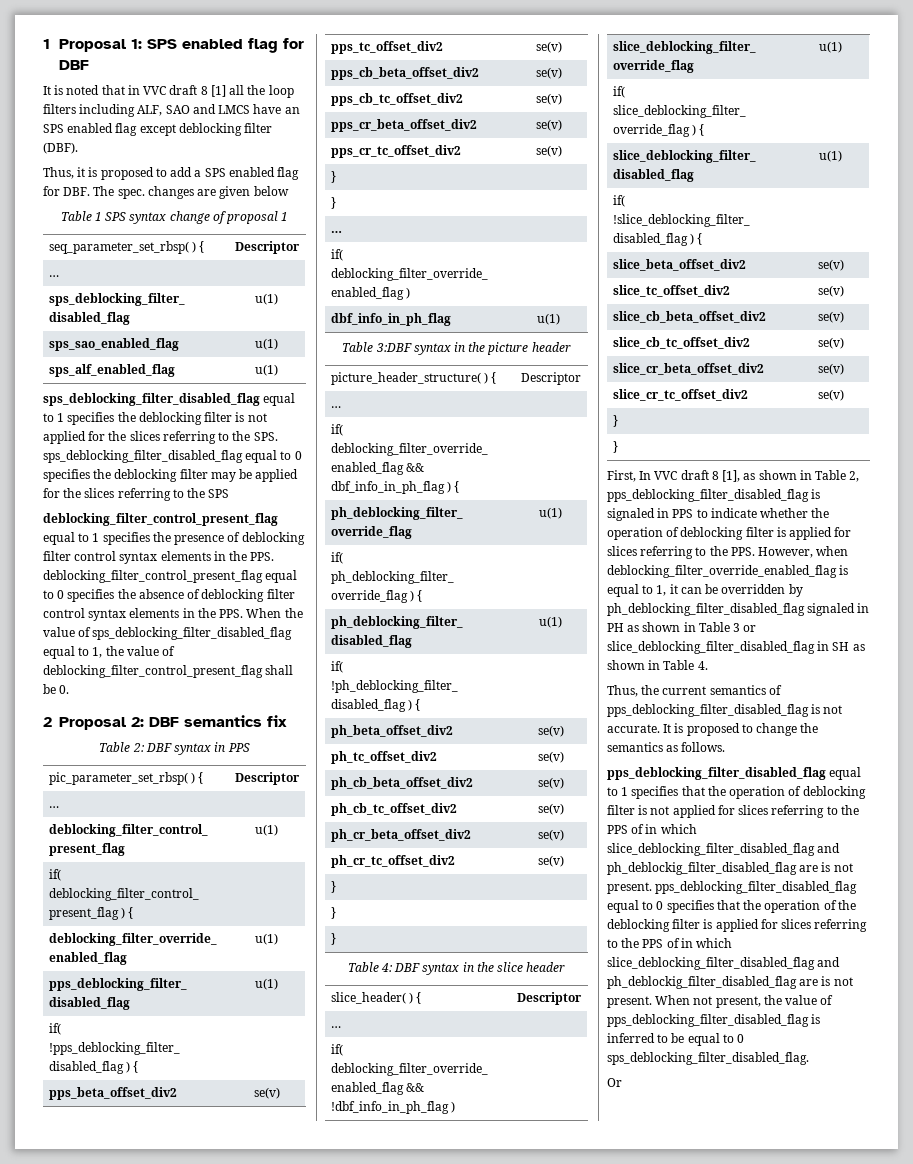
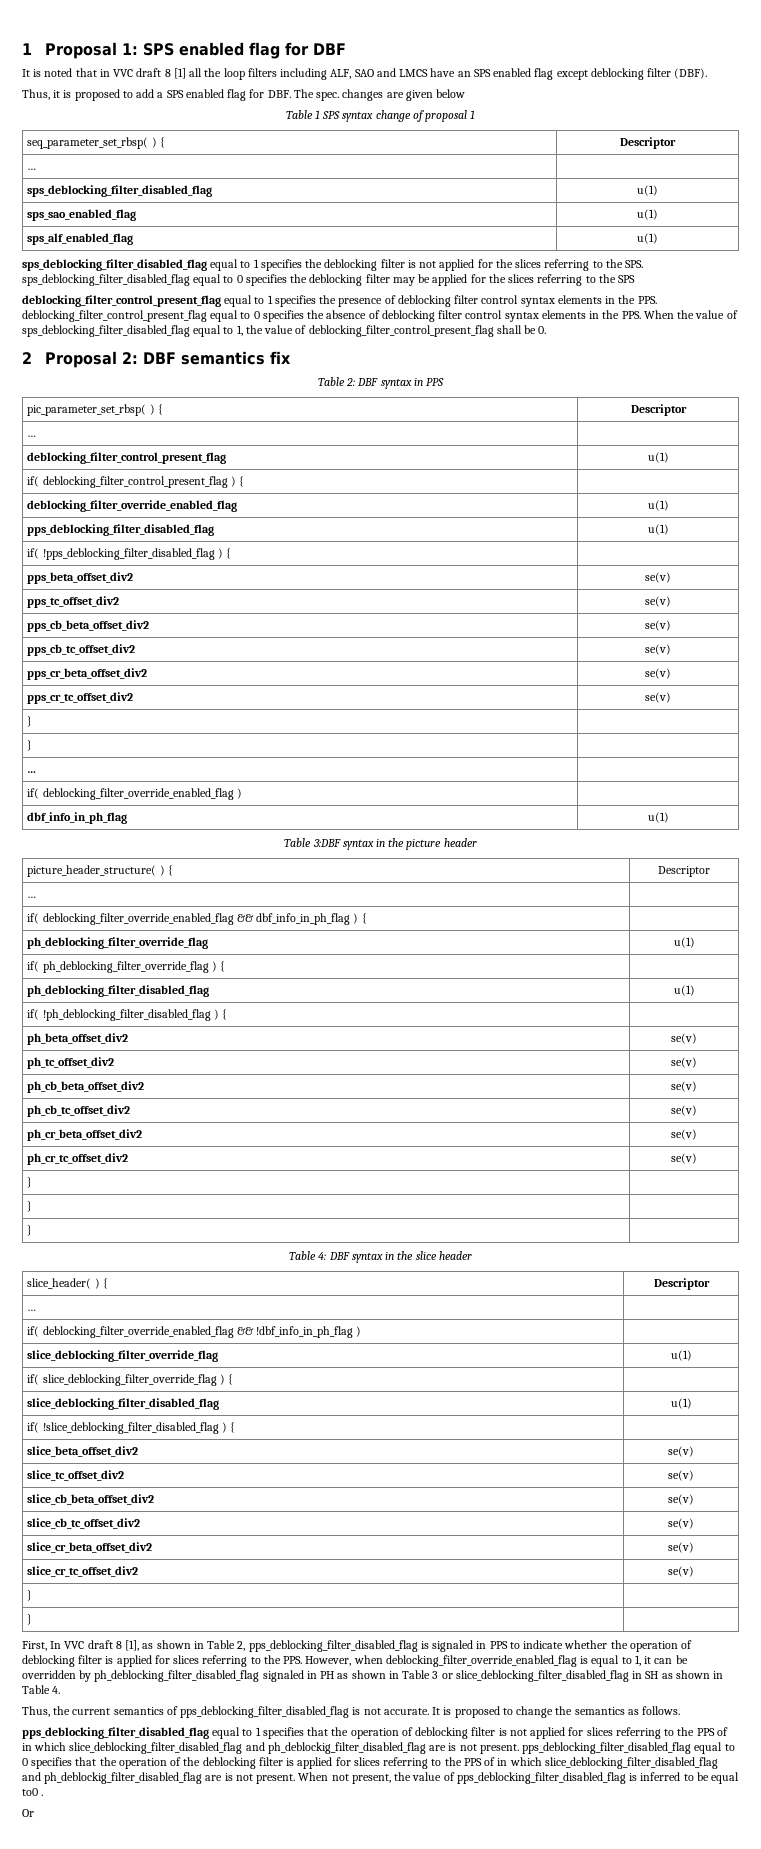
[722,1034,745,1043] [607,1052,809,1065] to 0 sps_deblocking_filter_disabled_flag. -> [22,1788,44,1796] to0 .

